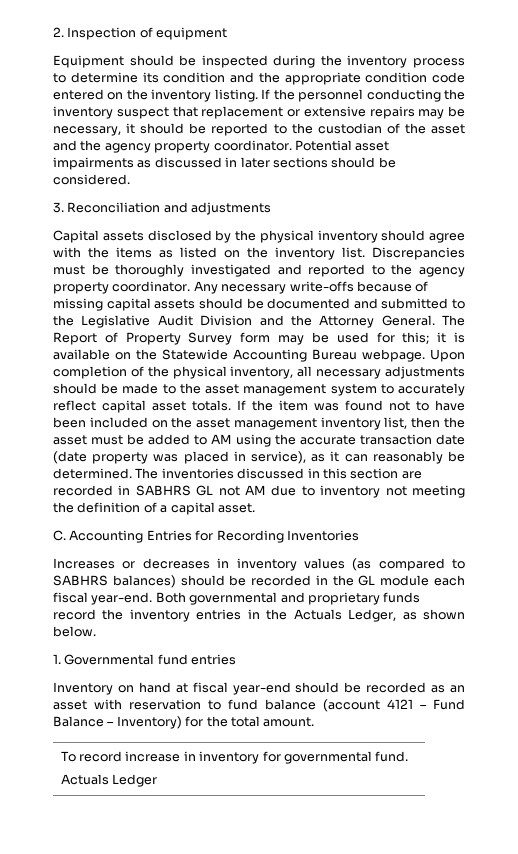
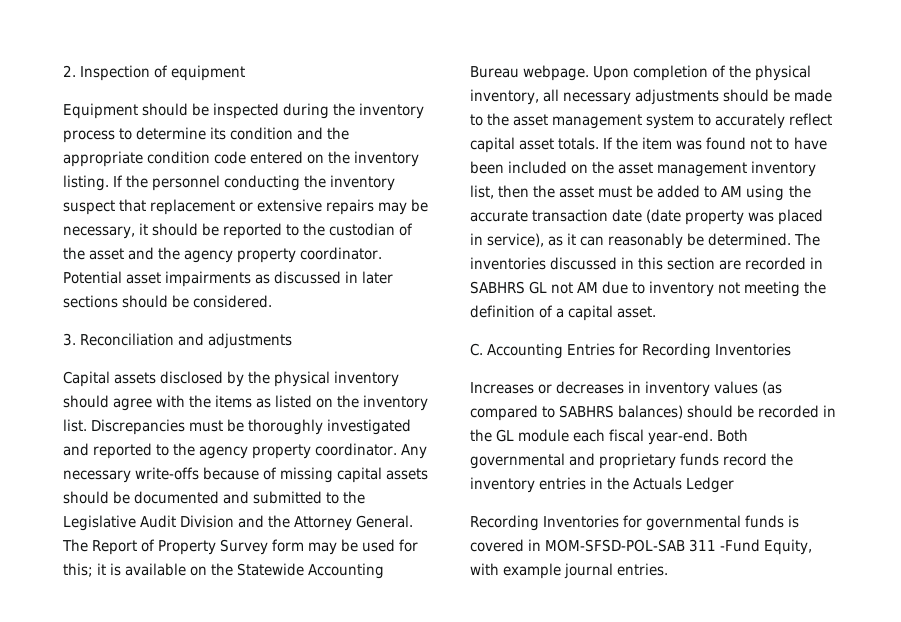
[348,609,466,622] [53,626,96,637] [53,654,237,665] [53,682,465,695] [53,699,465,712] [53,716,315,729] [60,751,409,764] [60,774,158,787] Ledger, as shown below. // 1. Governmental fund entries // Inventory on hand at fiscal year-end should be recorded as an asset with reservation to fund balance (account 4121 – Fund Balance – Inventory) for the total amount. // To record increase in inventory for governmental fund. // Actuals Ledger -> [686,477,735,493] [470,515,800,531] [470,539,813,555] [470,563,669,579] Ledger // Recording Inventories for governmental funds is covered in MOM-SFSD-POL-SAB 311 -Fund Equity, with example journal entries.

